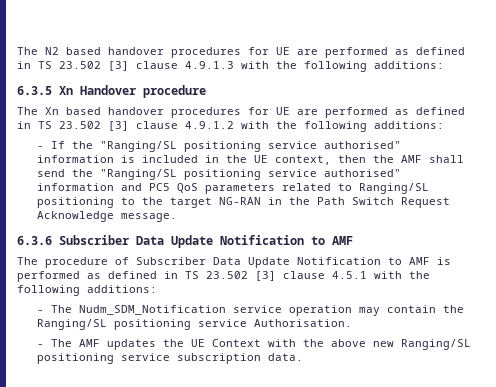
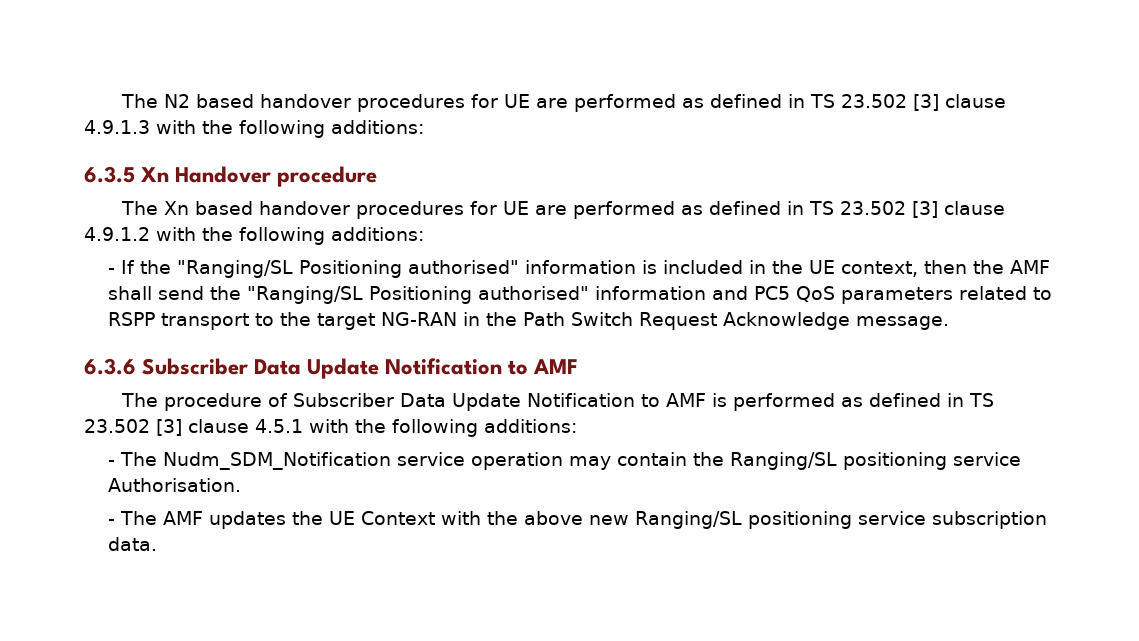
[184,141,318,152] positioning service -> [298,260,402,278] Positioning
[184,169,318,180] positioning service -> [368,286,472,304] Positioning
[359,183,430,194] [37,197,115,208] Ranging/SL positioning -> [107,312,249,330] RSPP transport

